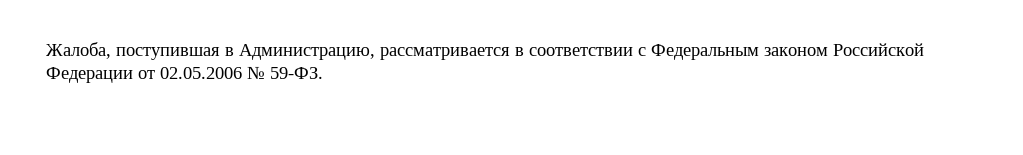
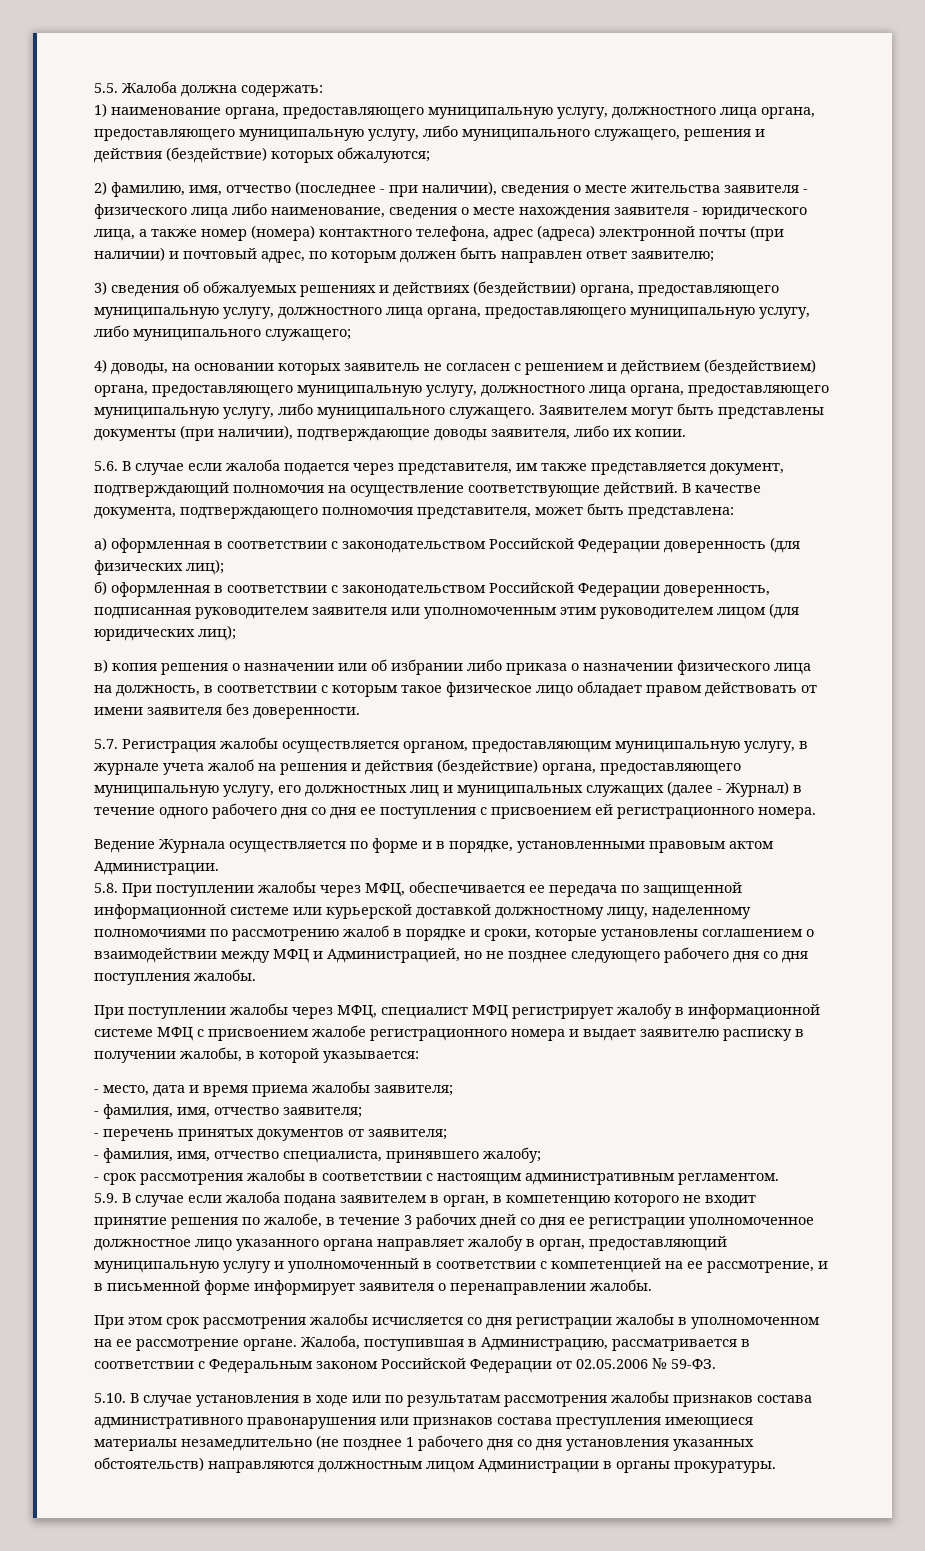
(46, 50) none -> [94,81,323,97] [94,103,815,119] [94,125,765,141] [94,147,430,163] [94,181,808,197] [94,203,807,219] [94,225,784,241] [94,247,714,263] [94,281,779,297] [94,307,810,319] [94,325,351,341] [94,359,816,375] [94,385,829,397] [94,403,824,419] [94,425,686,441] [94,459,784,475] [94,482,761,497] [94,503,734,519] [94,537,800,553] [94,559,224,575] [94,581,770,597] [94,603,799,619] [94,625,236,641] [94,659,811,675] [94,681,817,697] [94,703,360,719] [94,737,808,753] [94,759,741,775] [94,781,802,797] [94,803,816,819] [94,838,774,853] [94,861,219,875] [94,881,742,897] [94,904,751,919] [94,925,814,941] [94,947,808,963] [94,969,256,985] [94,1003,820,1019] [94,1025,804,1041] [94,1047,419,1063] [94,1081,453,1097] [94,1104,362,1119] [94,1129,447,1141] [94,1147,541,1163] [94,1169,779,1185] [94,1191,756,1207] [94,1213,814,1229] [94,1235,727,1251] [94,1258,828,1273] [94,1279,652,1295] [94,1313,820,1329] [94,1339,297,1351] 5.5. Жалоба должна содержать: // 1) наименование органа, предоставляющего муниципальную услугу, должностного лица органа, предоставляющего муниципальную услугу, либо муниципального служащего, решения и действия (бездействие) которых обжалуются; // 2) фамилию, имя, отчество (последнее - при наличии), сведения о месте жительства заявителя - физического лица либо наименование, сведения о месте нахождения заявителя - юридического лица, а также номер (номера) контактного телефона, адрес (адреса) электронной почты (при наличии) и почтовый адрес, по которым должен быть направлен ответ заявителю; // 3) сведения об обжалуемых решениях и действиях (бездействии) органа, предоставляющего муниципальную услугу, должностного лица органа, предоставляющего муниципальную услугу, либо муниципального служащего; // 4) доводы, на основании которых заявитель не согласен с решением и действием (бездействием) органа, предоставляющего муниципальную услугу, должностного лица органа, предоставляющего муниципальную услугу, либо муниципального служащего. Заявителем могут быть представлены документы (при наличии), подтверждающие доводы заявителя, либо их копии. // 5.6. В случае если жалоба подается через представителя, им также представляется документ, подтверждающий полномочия на осуществление соответствующие действий. В качестве документа, подтверждающего полномочия представителя, может быть представлена: // а) оформленная в соответствии с законодательством Российской Федерации доверенность (для физических лиц); // б) оформленная в соответствии с законодательством Российской Федерации доверенность, подписанная руководителем заявителя или уполномоченным этим руководителем лицом (для юридических лиц); // в) копия решения о назначении или об избрании либо приказа о назначении физического лица на должность, в соответствии с которым такое физическое лицо обладает правом действовать от имени заявителя без доверенности. // 5.7. Регистрация жалобы осуществляется органом, предоставляющим муниципальную услугу, в журнале учета жалоб на решения и действия (бездействие) органа, предоставляющего муниципальную услугу, его должностных лиц и муниципальных служащих (далее - Журнал) в течение одного рабочего дня со дня ее поступления с присвоением ей регистрационного номера. // Ведение Журнала осуществляется по форме и в порядке, установленными правовым актом Администрации. // 5.8. При поступлении жалобы через МФЦ, обеспечивается ее передача по защищенной информационной системе или курьерской доставкой должностному лицу, наделенному полномочиями по рассмотрению жалоб в порядке и сроки, которые установлены соглашением о взаимодействии между МФЦ и Администрацией, но не позднее следующего рабочего дня со дня поступления жалобы. // При поступлении жалобы через МФЦ, специалист МФЦ регистрирует жалобу в информационной системе МФЦ с присвоением жалобе регистрационного номера и выдает заявителю расписку в получении жалобы, в которой указывается: // - место, дата и время приема жалобы заявителя; // - фамилия, имя, отчество заявителя; // - перечень принятых документов от заявителя; // - фамилия, имя, отчество специалиста, принявшего жалобу; // - срок рассмотрения жалобы в соответствии с настоящим административным регламентом. // 5.9. В случае если жалоба подана заявителем в орган, в компетенцию которого не входит принятие решения по жалобе, в течение 3 рабочих дней со дня ее регистрации уполномоченное должностное лицо указанного органа направляет жалобу в орган, предоставляющий муниципальную услугу и уполномоченный в соответствии с компетенцией на ее рассмотрение, и в письменной форме информирует заявителя о перенаправлении жалобы. // При этом срок рассмотрения жалобы исчисляется со дня регистрации жалобы в уполномоченном на ее рассмотрение органе.
(323, 73) none -> [94,1391,812,1407] [94,1417,753,1429] [94,1435,754,1451] [94,1457,776,1473] // 5.10. В случае установления в ходе или по результатам рассмотрения жалобы признаков состава административного правонарушения или признаков состава преступления имеющиеся материалы незамедлительно (не позднее 1 рабочего дня со дня установления указанных обстоятельств) направляются должностным лицом Администрации в органы прокуратуры.

